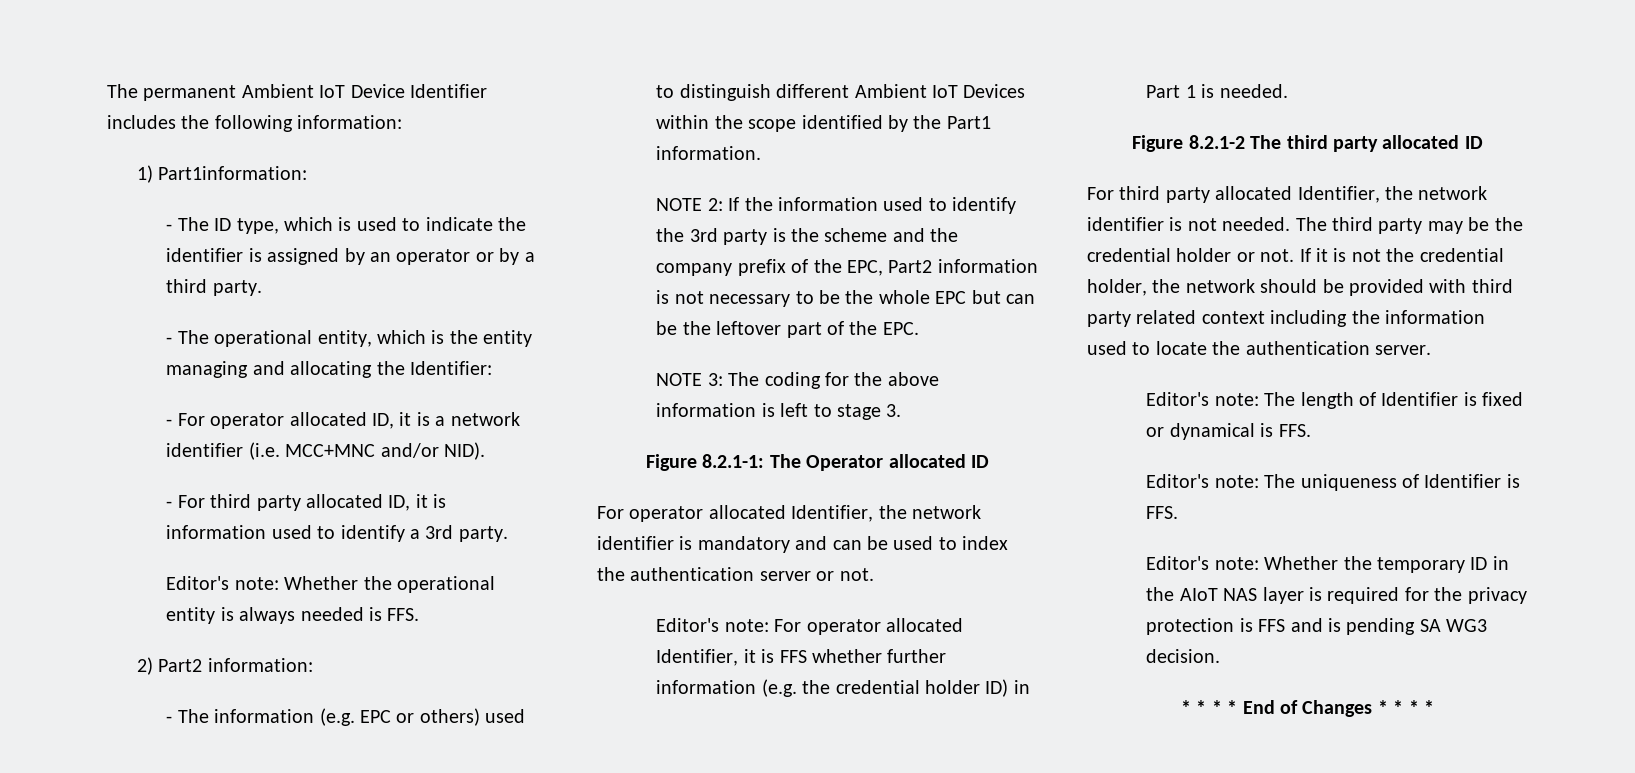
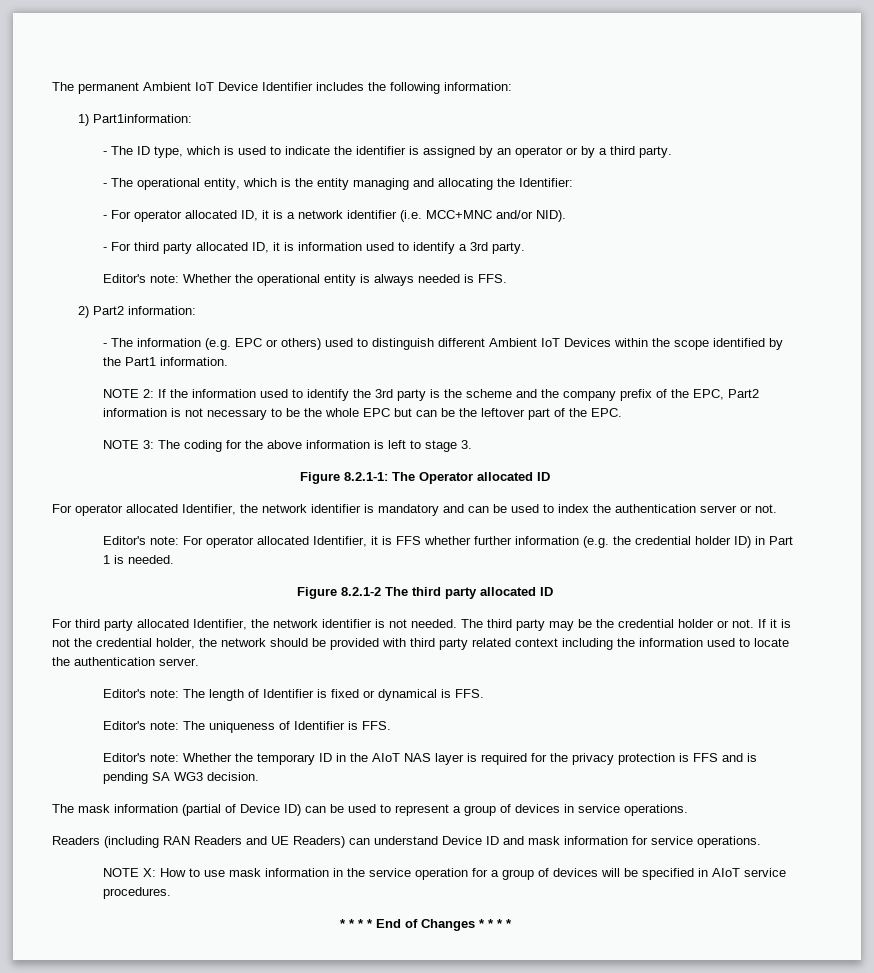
(1221, 656) none -> [52,804,688,816] [52,836,761,848] [103,868,787,880] [103,887,172,899] // The mask information (partial of Device ID) can be used to represent a group of devices in service operations. // Readers (including RAN Readers and UE Readers) can understand Device ID and mask information for service operations. // NOTE X: How to use mask information in the service operation for a group of devices will be specified in AIoT service procedures.

